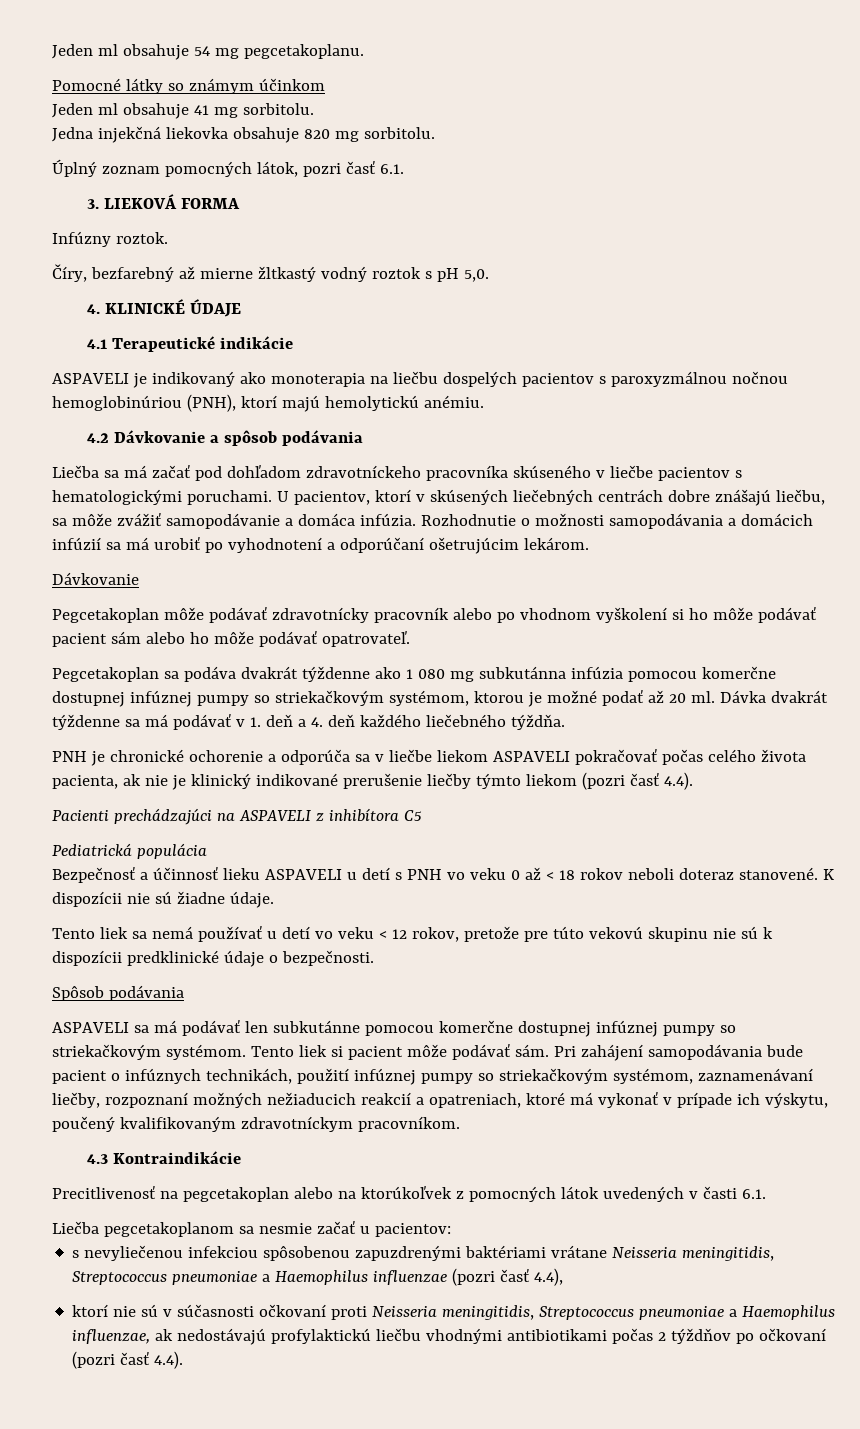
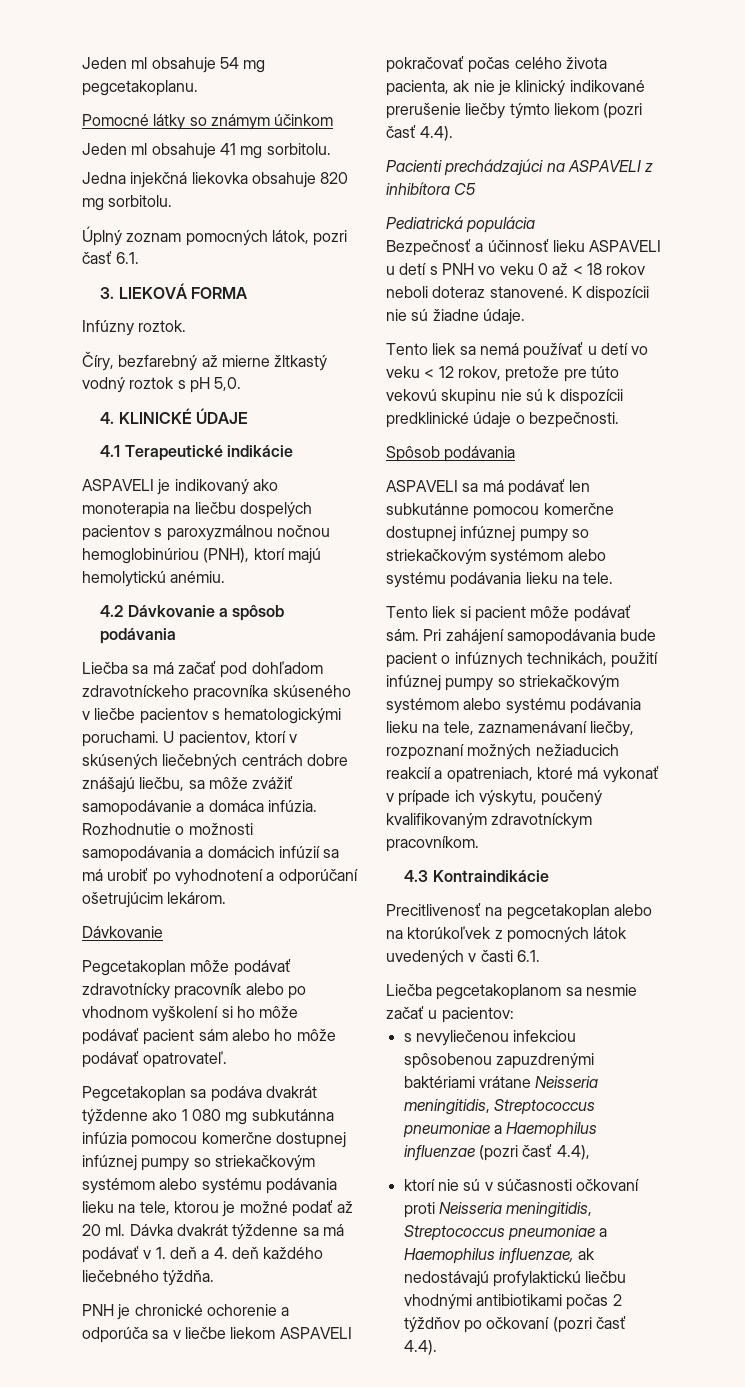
[388,690,469,706] systémom, -> [82,1178,337,1194] [82,1201,170,1215] systémom alebo systému podávania lieku na tele,
[165,1044,246,1060] systémom. -> [490,549,606,565] [386,572,614,588] systémom alebo systému podávania lieku na tele. //
[612,1068,693,1084] systémom, -> [386,698,641,714] [386,721,474,735] systémom alebo systému podávania lieku na tele,

